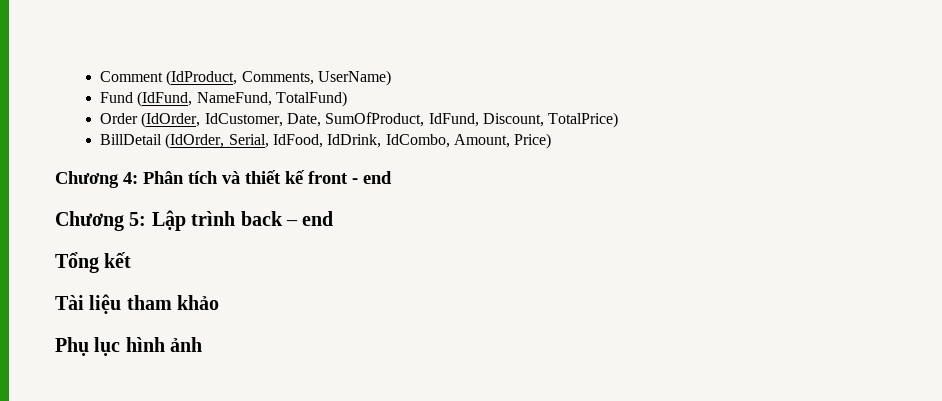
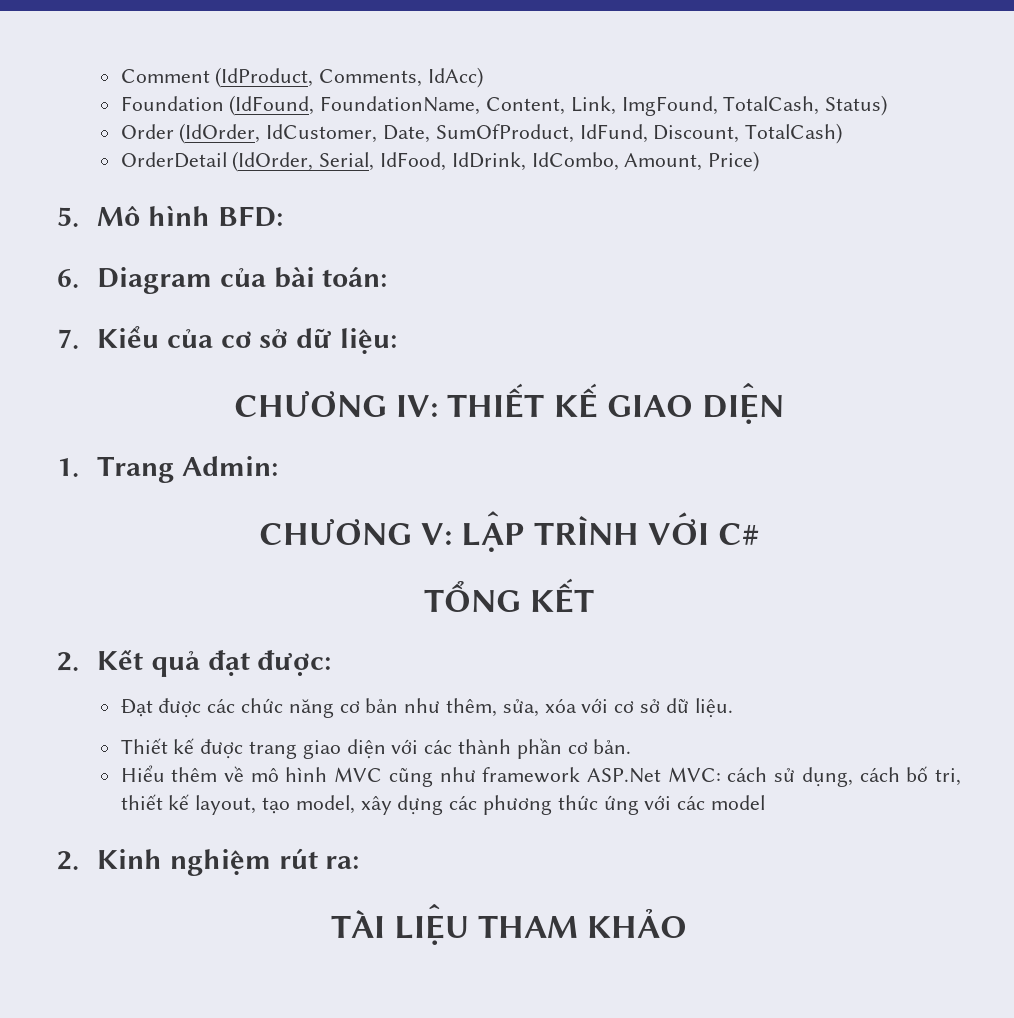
[317,70,391,86] [100,91,347,107] UserName) // Fund (IdFund, NameFund, TotalFund) -> [427,67,483,88] [120,95,888,116] IdAcc) // Foundation (IdFound, FoundationName, Content, Link, ImgFound, TotalCash, Status)
[548,112,619,128] [100,134,163,145] TotalPrice) // BillDetail -> [745,123,843,144] [120,152,227,168] TotalCash) // OrderDetail
[55,170,392,188] [55,210,334,231] [55,252,132,273] [55,294,220,314] [55,337,203,356] Chương 4: Phân tích và thiết kế front - end // Chương 5: Lập trình back – end // Tổng kết // Tài liệu tham khảo // Phụ lục hình ảnh -> [57,205,283,227] [57,267,388,294] [57,326,397,355] [234,383,784,424] [57,456,278,483] [259,511,759,552] [423,578,595,613] [57,650,332,677] [120,698,733,718] [120,738,632,759] [120,765,962,787] [120,794,765,815] [57,848,360,876] [330,904,688,945] 5. Mô hình BFD: // 6. Diagram của bài toán: // 7. Kiểu của cơ sở dữ liệu: // CHƯƠNG IV: THIẾT KẾ GIAO DIỆN // 1. Trang Admin: // CHƯƠNG V: LẬP TRÌNH VỚI C# // TỔNG KẾT // 2. Kết quả đạt được: // Đạt được các chức năng cơ bản như thêm, sửa, xóa với cơ sở dữ liệu. // Thiết kế được trang giao diện với các thành phần cơ bản. // Hiểu thêm về mô hình MVC cũng như framework ASP.Net MVC: cách sử dụng, cách bố tri, thiết kế layout, tạo model, xây dựng các phương thức ứng với các model // 2. Kinh nghiệm rút ra: // TÀI LIỆU THAM KHẢO

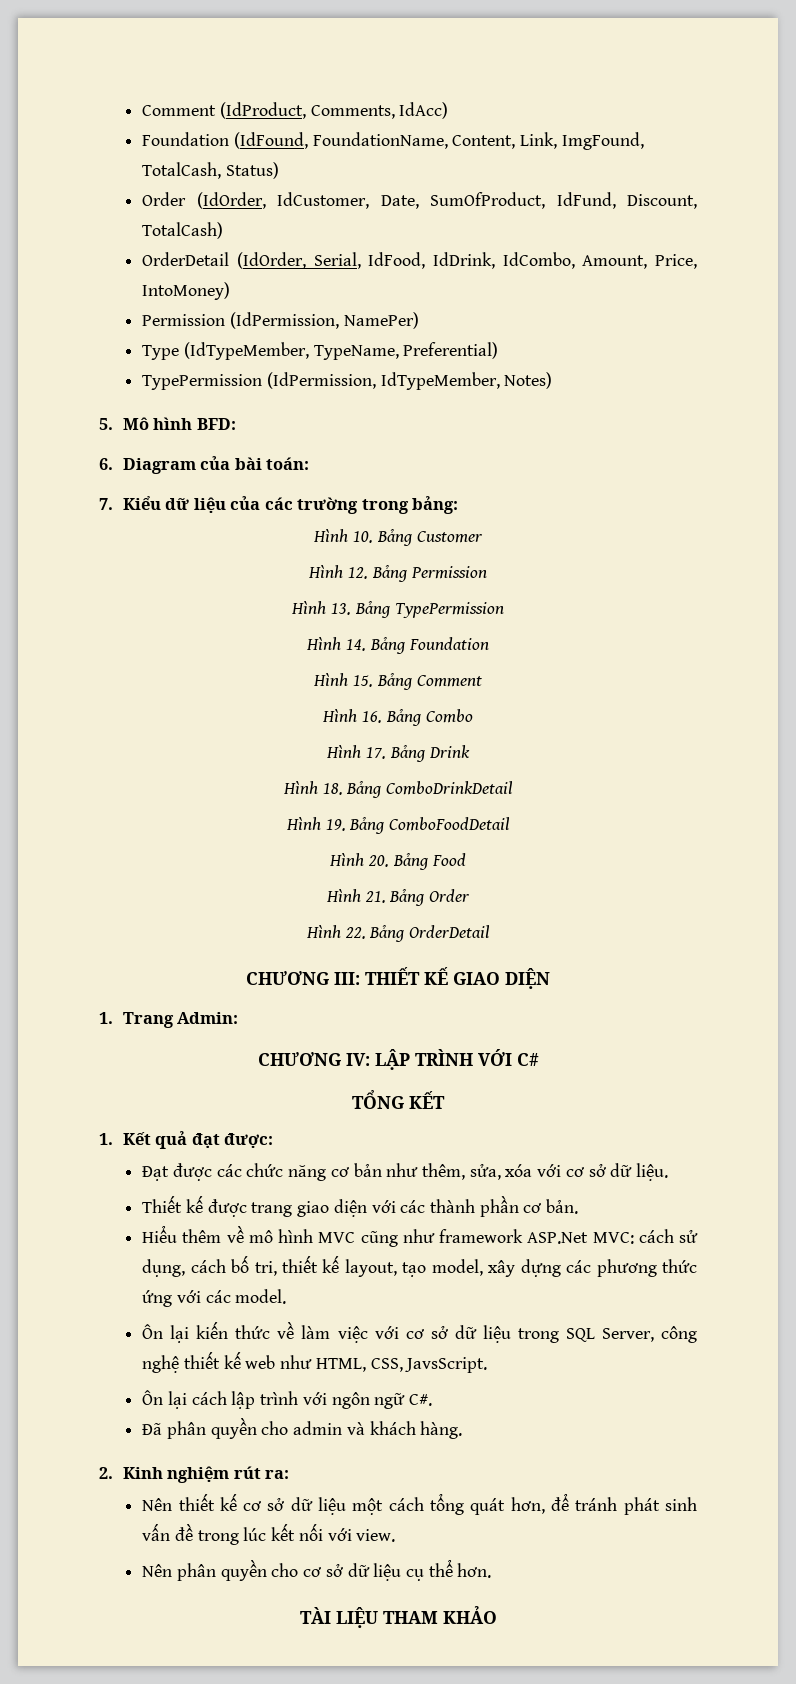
[708,151,760,172] Price) -> [655,254,698,269] [142,282,231,300] [142,312,419,329] [142,342,499,360] [142,372,553,390] Price, IntoMoney) // Permission (IdPermission, NamePer) // Type (IdTypeMember, TypeName, Preferential) // TypePermission (IdPermission, IdTypeMember, Notes)
[166,328,397,355] [234,391,439,417] của cơ sở dữ liệu: // CHƯƠNG IV: -> [165,496,459,514] [313,529,483,546] [308,565,487,582] [291,601,504,618] [306,637,489,654] [313,673,482,690] [322,709,473,726] [326,745,470,762] [282,781,514,798] [285,817,511,834] [329,853,466,870] [325,889,471,906] [305,925,491,942] [246,971,360,985] dữ liệu của các trường trong bảng: // Hình 10. Bảng Customer // Hình 12. Bảng Permission // Hình 13. Bảng TypePermission // Hình 14. Bảng Foundation // Hình 15. Bảng Comment // Hình 16. Bảng Combo // Hình 17. Bảng Drink // Hình 18. Bảng ComboDrinkDetail // Hình 19. Bảng ComboFoodDetail // Hình 20. Bảng Food // Hình 21. Bảng Order // Hình 22. Bảng OrderDetail // CHƯƠNG III:
[421,523,453,545] V: -> [345,1053,370,1066] IV:
[57,652,79,671] 2. -> [99,1133,113,1145] 1.
[710,795,765,810] model -> [235,1289,287,1304] [142,1321,698,1343] [142,1351,488,1373] [142,1390,432,1409] [142,1417,463,1439] model. // Ôn lại kiến thức về làm việc với cơ sở dữ liệu trong SQL Server, công nghệ thiết kế web như HTML, CSS, JavsScript. // Ôn lại cách lập trình với ngôn ngữ C#. // Đã phân quyền cho admin và khách hàng.
(360, 862) none -> [142,1493,697,1515] [142,1523,396,1545] [142,1559,492,1581] // Nên thiết kế cơ sở dữ liệu một cách tổng quát hơn, để tránh phát sinh vấn đề trong lúc kết nối với view. // Nên phân quyền cho cơ sở dữ liệu cụ thể hơn.

